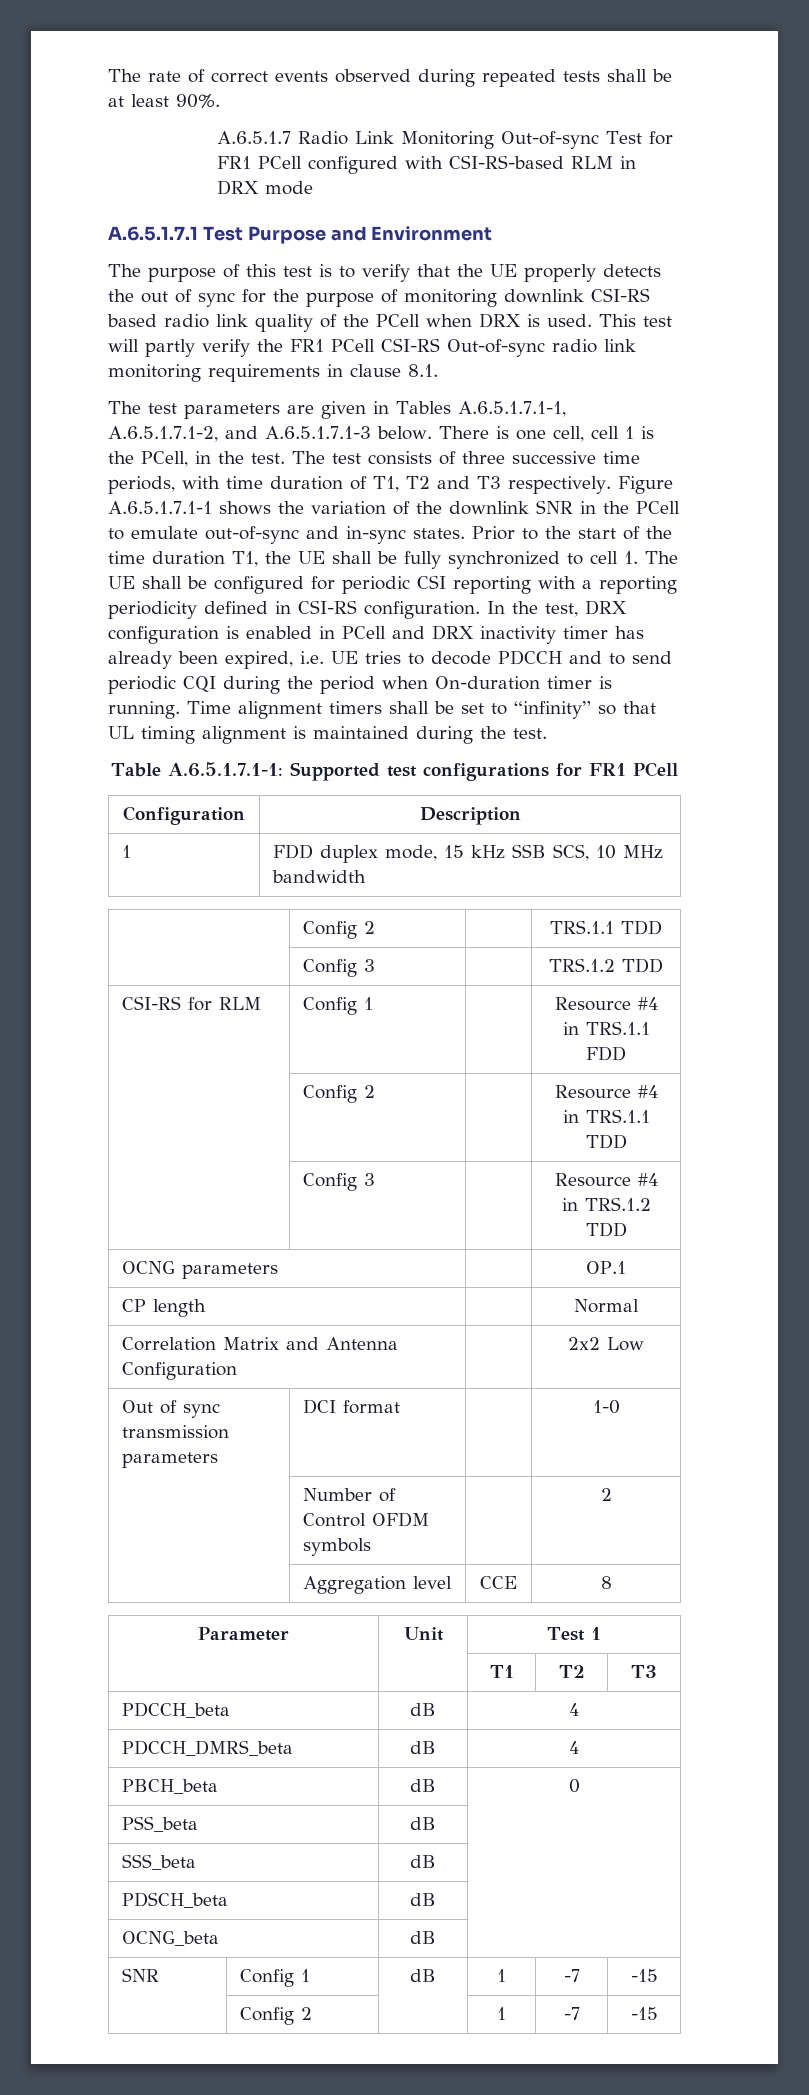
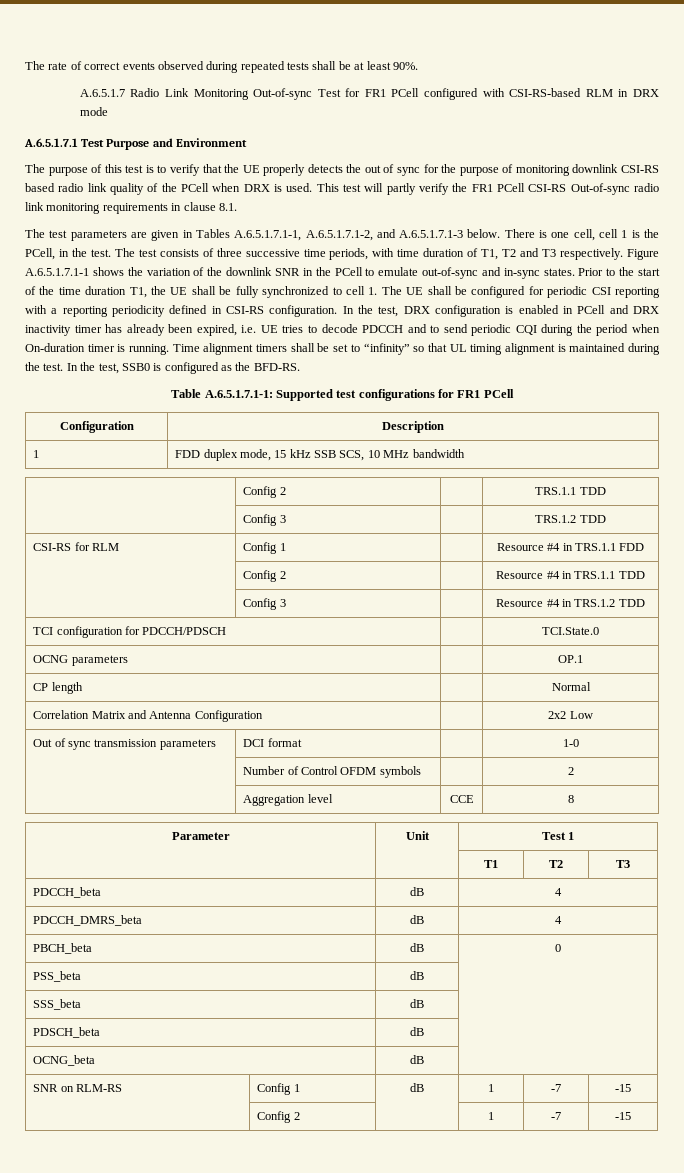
(547, 733) none -> [66,362,300,374] In the test, SSB0 is configured as the BFD-RS.
(627, 1229) none -> [33,626,227,638] [542,627,599,635] // TCI configuration for PDCCH/PDSCH | | TCI.State.0
(160, 1975) none -> [60,1084,122,1092] on RLM-RS

